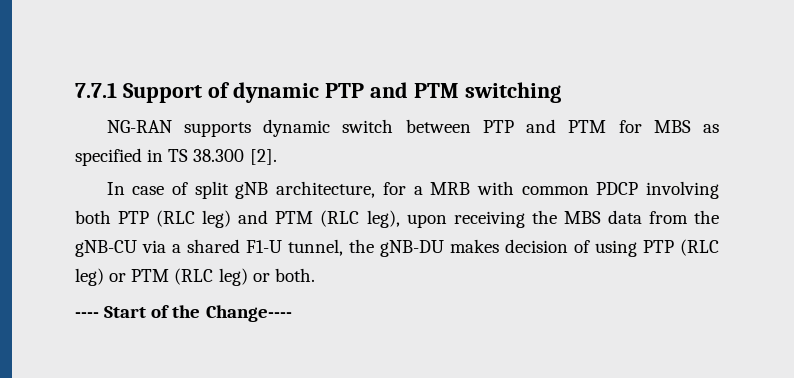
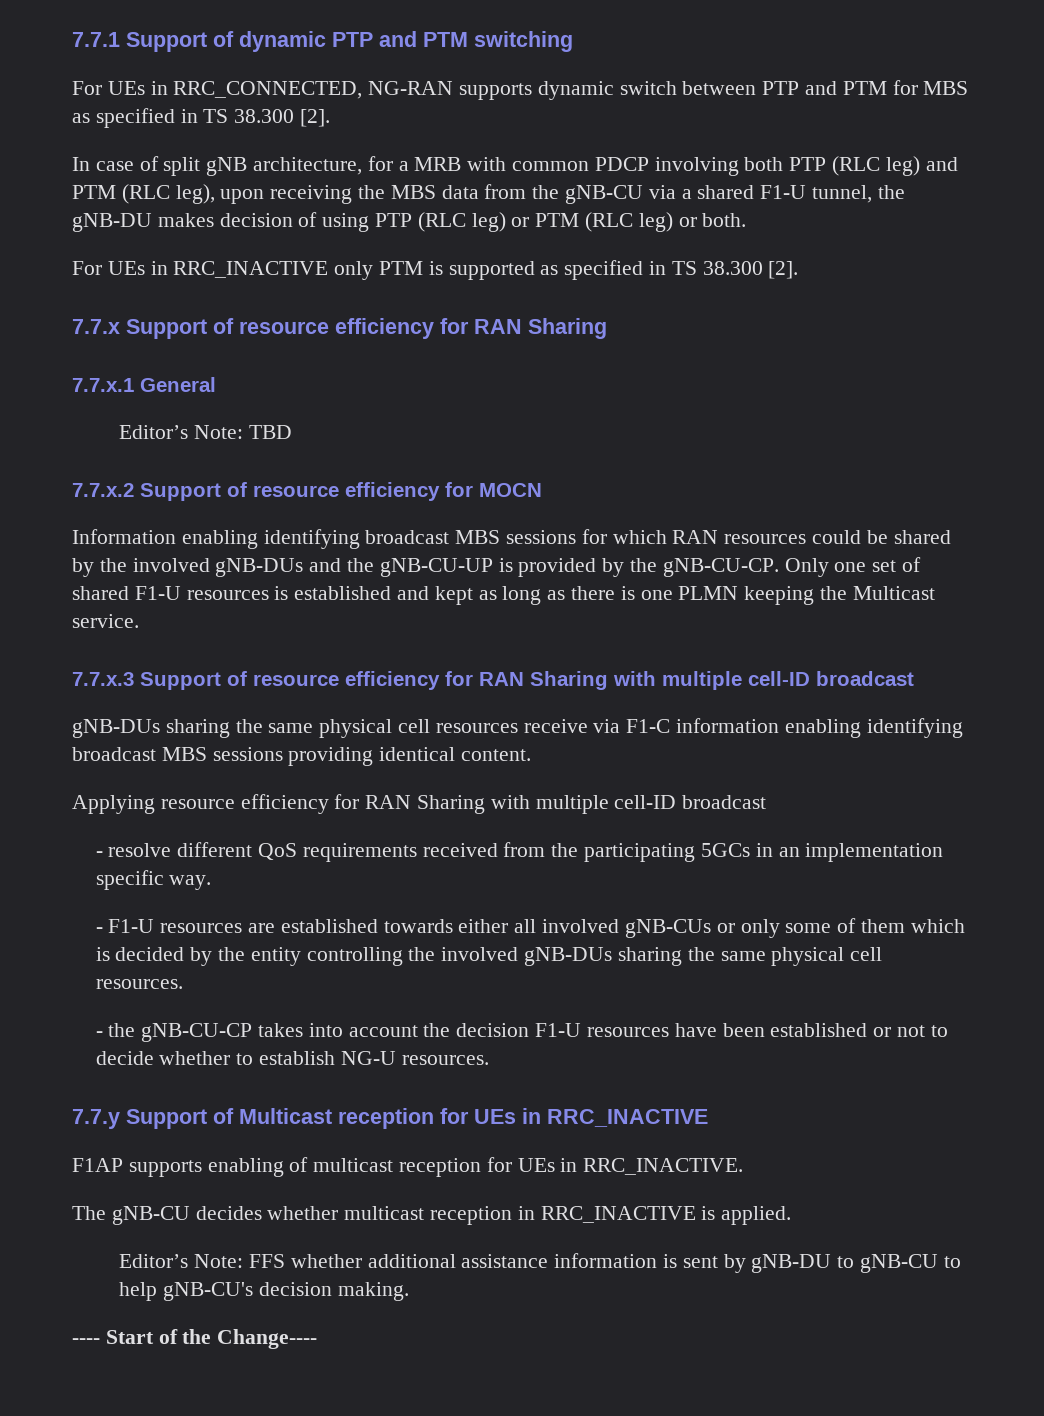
(561, 92) none -> [72,81,363,99] For UEs in RRC_CONNECTED,
(315, 275) none -> [72,260,799,280] [72,318,607,339] [72,377,216,392] [119,425,292,439] [72,482,542,501] [72,529,951,549] [72,557,922,577] [72,586,935,605] [72,614,139,628] [72,671,914,690] [72,718,963,738] [72,747,532,766] [72,794,767,814] [95,842,944,862] [95,870,212,890] [95,918,965,938] [95,947,883,966] [95,979,183,989] [95,1023,948,1042] [95,1051,489,1065] [72,1108,708,1129] [72,1157,744,1177] [72,1206,792,1225] [119,1253,961,1273] [119,1282,409,1301] // For UEs in RRC_INACTIVE only PTM is supported as specified in TS 38.300 [2]. // 7.7.x Support of resource efficiency for RAN Sharing // 7.7.x.1 General // Editor’s Note: TBD // 7.7.x.2 Support of resource efficiency for MOCN // Information enabling identifying broadcast MBS sessions for which RAN resources could be shared by the involved gNB-DUs and the gNB-CU-UP is provided by the gNB-CU-CP. Only one set of shared F1-U resources is established and kept as long as there is one PLMN keeping the Multicast service. // 7.7.x.3 Support of resource efficiency for RAN Sharing with multiple cell-ID broadcast // gNB-DUs sharing the same physical cell resources receive via F1-C information enabling identifying broadcast MBS sessions providing identical content. // Applying resource efficiency for RAN Sharing with multiple cell-ID broadcast // - resolve different QoS requirements received from the participating 5GCs in an implementation specific way. // - F1-U resources are established towards either all involved gNB-CUs or only some of them which is decided by the entity controlling the involved gNB-DUs sharing the same physical cell resources. // - the gNB-CU-CP takes into account the decision F1-U resources have been established or not to decide whether to establish NG-U resources. // 7.7.y Support of Multicast reception for UEs in RRC_INACTIVE // F1AP supports enabling of multicast reception for UEs in RRC_INACTIVE. // The gNB-CU decides whether multicast reception in RRC_INACTIVE is applied. // Editor’s Note: FFS whether additional assistance information is sent by gNB-DU to gNB-CU to help gNB-CU's decision making.

